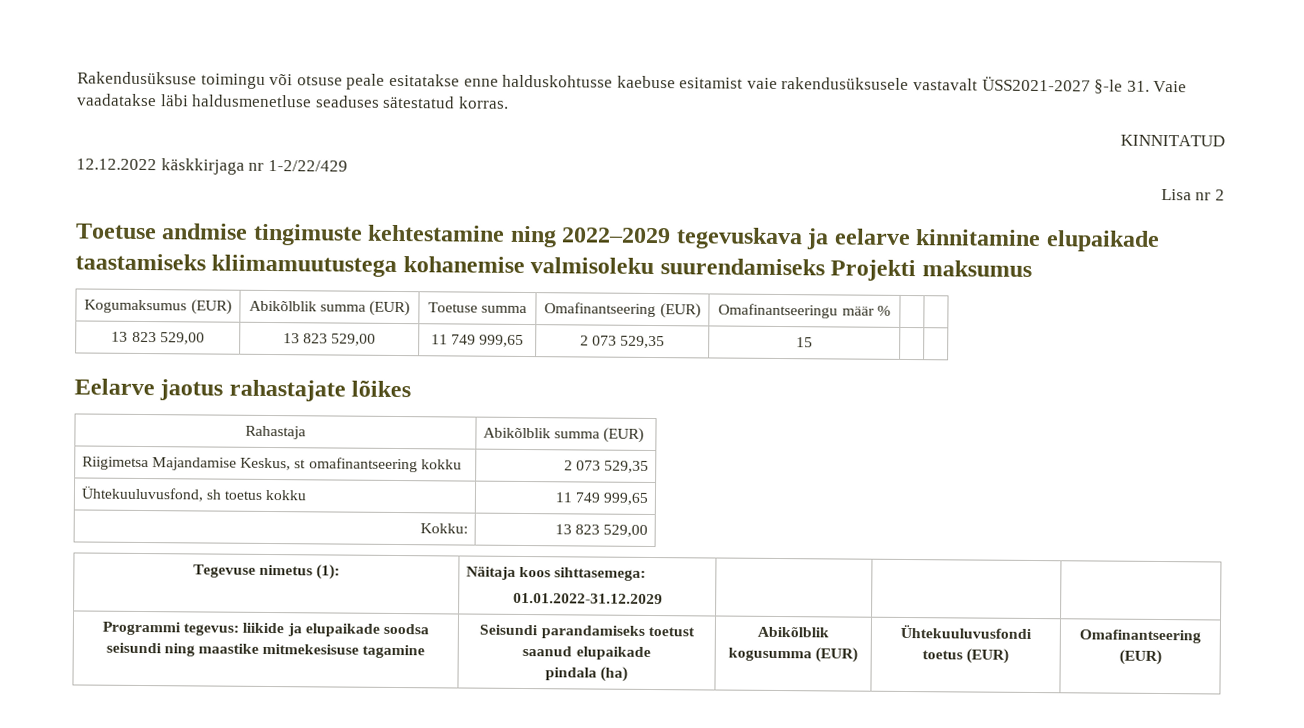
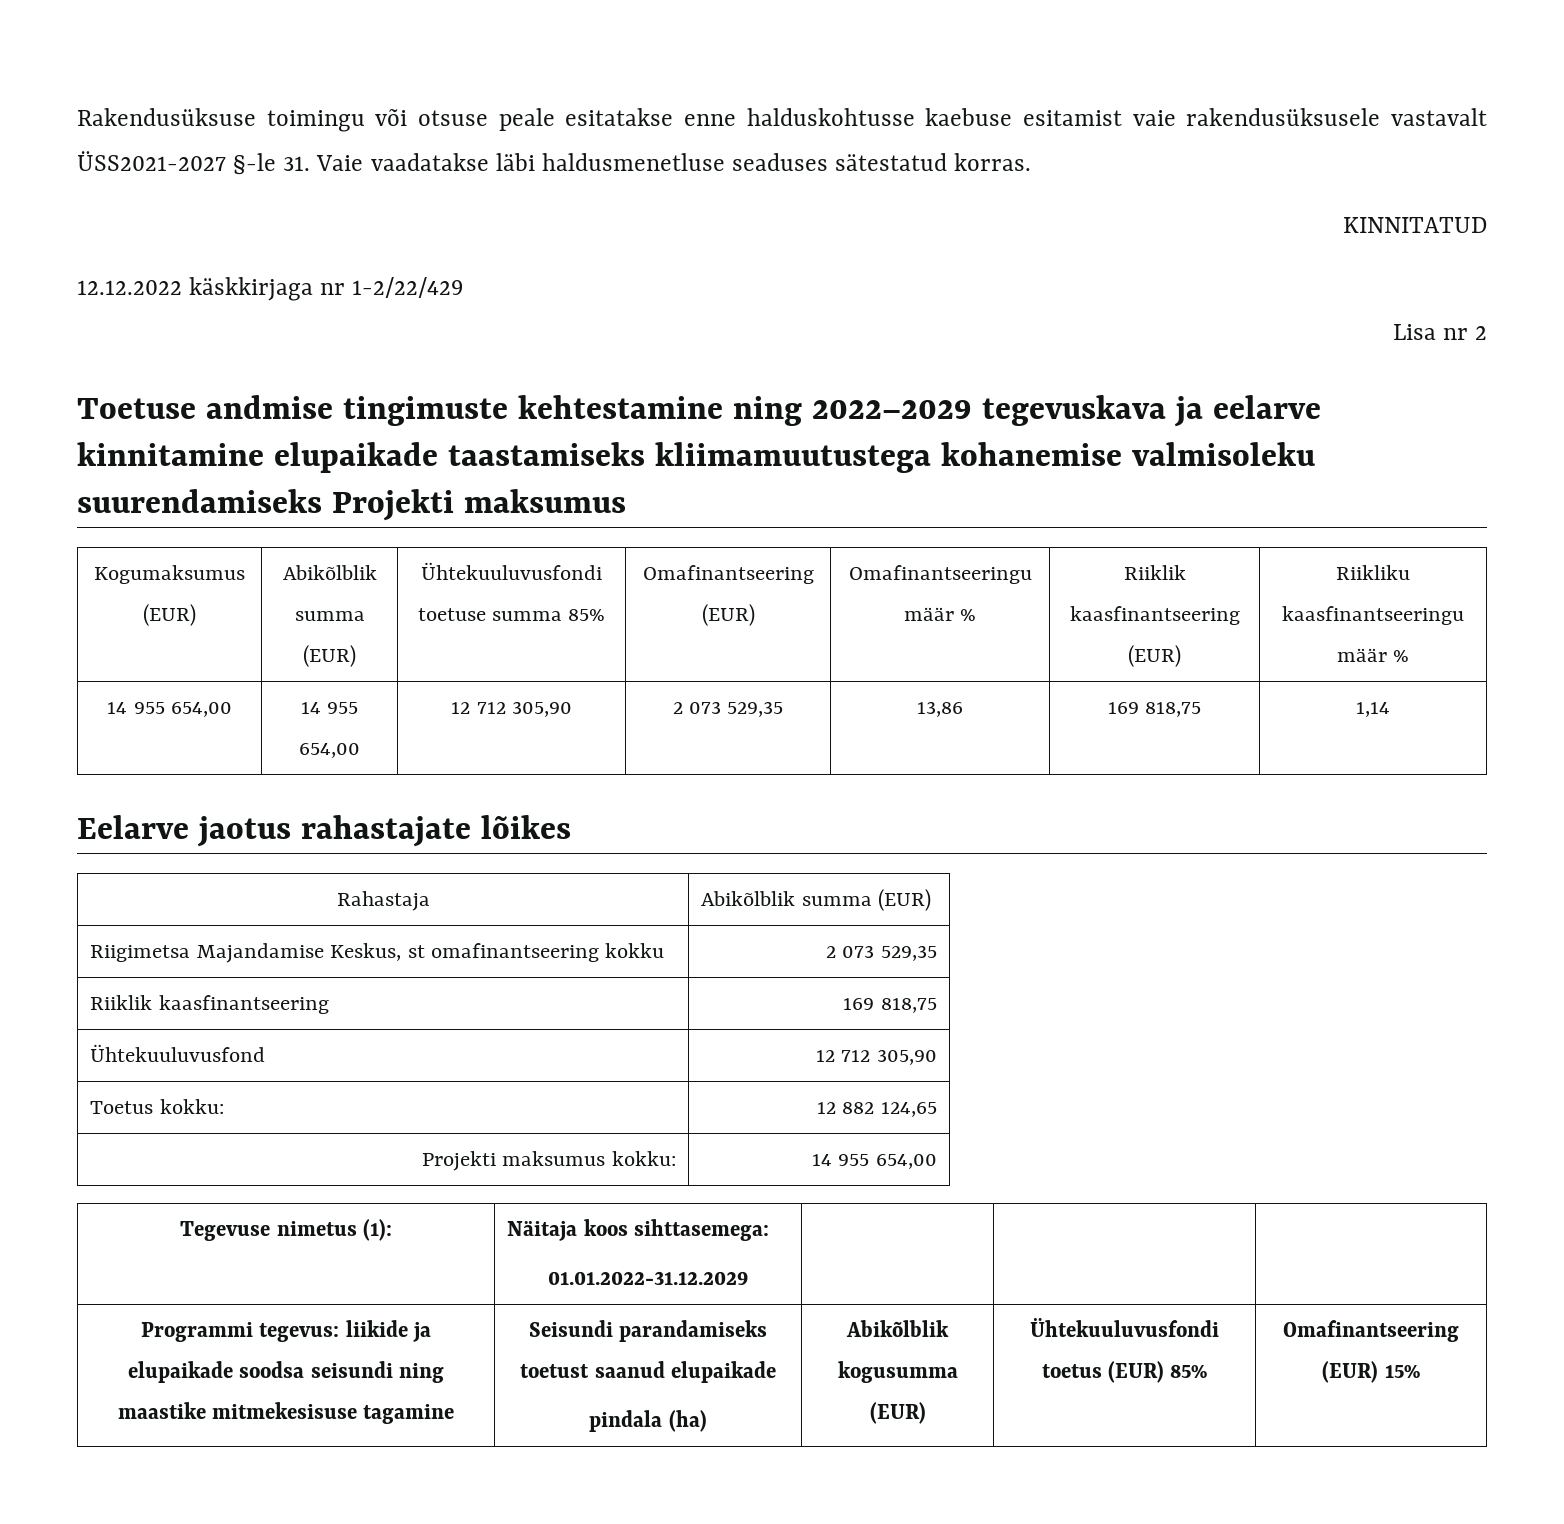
[427,302,528,314] Toetuse summa -> [421,562,602,580] [417,608,606,621] Ühtekuuluvusfondi toetuse summa 85%
[111,331,205,345] [282,333,377,346] [430,334,525,347] | // 13 823 529,00 | 13 823 529,00 | 11 749 999,65 -> [1123,565,1186,580] [1069,606,1240,625] [1128,645,1181,667] [1336,565,1410,580] [1282,606,1464,625] [1336,648,1410,662] [107,702,232,717] [300,702,359,714] [299,743,360,758] [451,701,572,717] Riiklik kaasfinantseering (EUR) | Riikliku kaasfinantseeringu määr % // 14 955 654,00 | 14 955 654,00 | 12 712 305,90
[796,337,813,348] 15 | | -> [917,701,963,717] [1107,702,1202,717] [1356,702,1390,717] 13,86 | 169 818,75 | 1,14
[80,486,307,502] [554,492,649,505] [420,523,469,534] [554,524,649,537] Ühtekuuluvusfond, sh toetus kokku | 11 749 999,65 // Kokku: | 13 823 529,00 -> [90,995,329,1014] [843,998,937,1013] [90,1044,266,1062] [815,1049,937,1065] [90,1099,224,1114] [816,1102,937,1117] [421,1151,676,1171] [811,1154,937,1169] Riiklik kaasfinantseering | 169 818,75 // Ühtekuuluvusfond | 12 712 305,90 // Toetus kokku: | 12 882 124,65 // Projekti maksumus kokku: | 14 955 654,00
[1079,629,1201,644] [1118,649,1162,666] | Omafinantseering (EUR) -> [1170,1364,1208,1378] [1283,1320,1459,1342] [1322,1361,1420,1383] 85% | Omafinantseering (EUR) 15%

